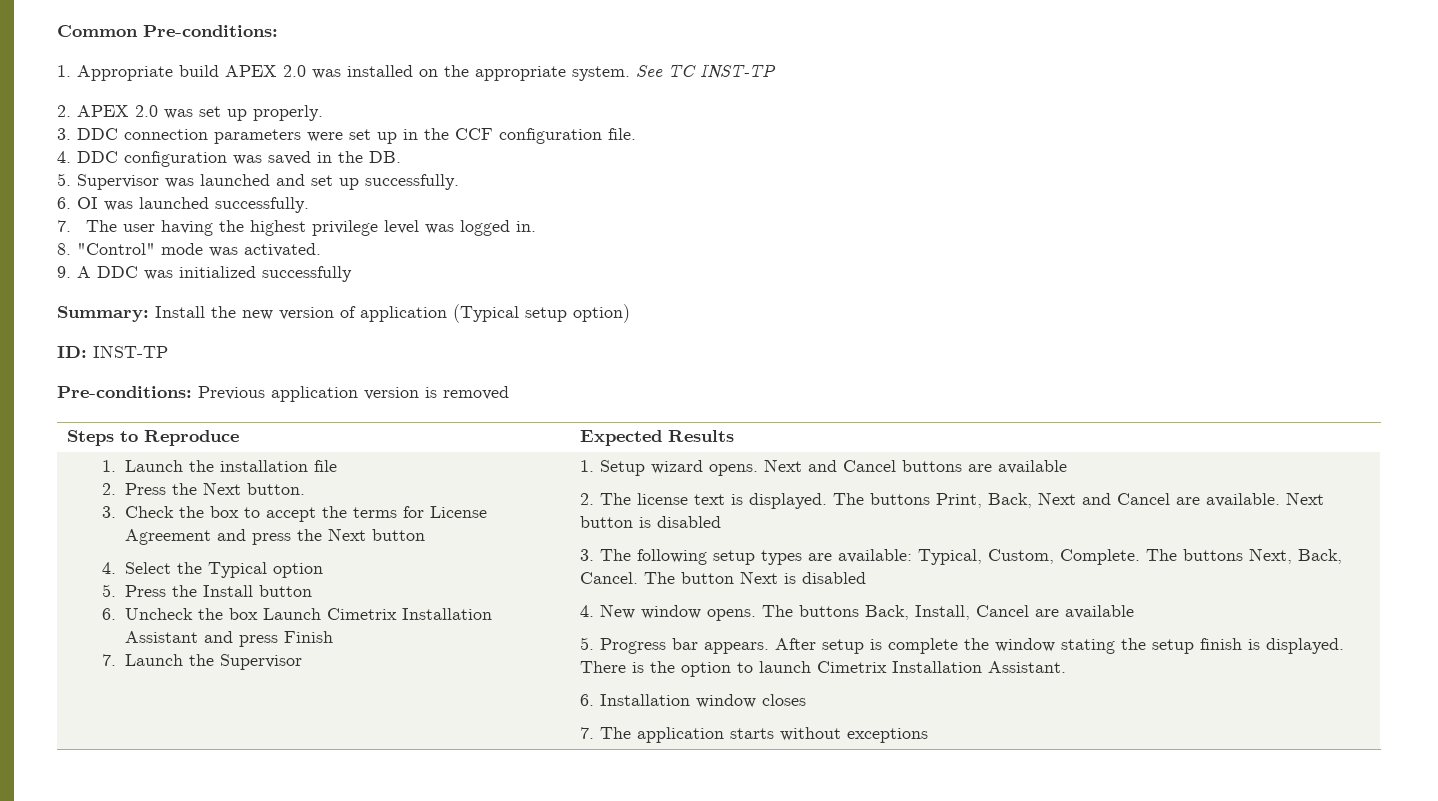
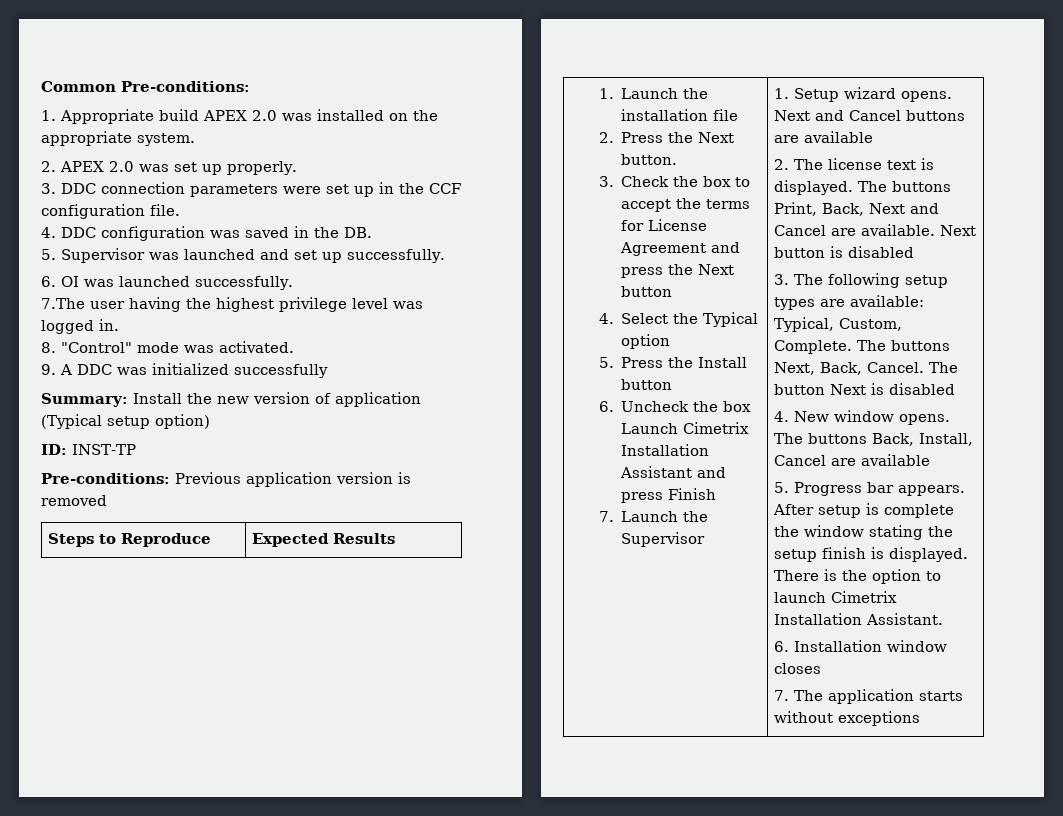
[636,64,776,79] See TC INST-TP -> (195, 139) none
[57,220,117,232] 7. The -> [41,298,85,309] 7.The

